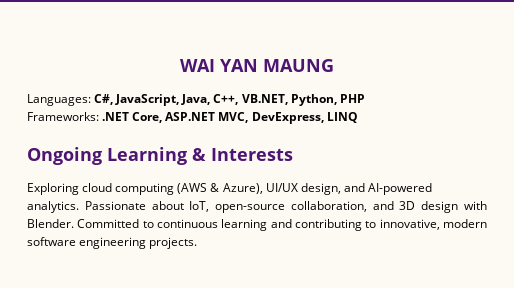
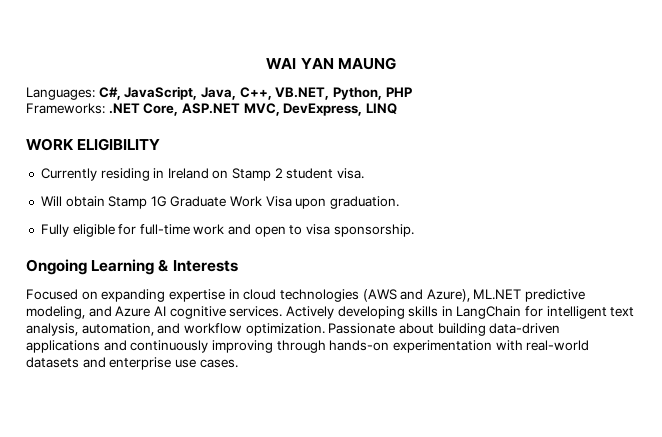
[27,147,293,165] [27,183,432,195] [27,201,487,213] [27,219,487,231] [27,237,198,249] Ongoing Learning & Interests // Exploring cloud computing (AWS & Azure), UI/UX design, and AI-powered analytics. Passionate about IoT, open-source collaboration, and 3D design with Blender. Committed to continuous learning and contributing to innovative, modern software engineering projects. -> [26,138,161,151] [40,168,365,181] [40,196,400,209] [40,224,414,237] [26,259,238,275] [26,289,586,302] [26,306,635,319] [26,323,561,336] [26,340,590,353] [26,357,238,370] WORK ELIGIBILITY // Currently residing in Ireland on Stamp 2 student visa. // Will obtain Stamp 1G Graduate Work Visa upon graduation. // Fully eligible for full-time work and open to visa sponsorship. // Ongoing Learning & Interests // Focused on expanding expertise in cloud technologies (AWS and Azure), ML.NET predictive modeling, and Azure AI cognitive services. Actively developing skills in LangChain for intelligent text analysis, automation, and workflow optimization. Passionate about building data-driven applications and continuously improving through hands-on experimentation with real-world datasets and enterprise use cases.

